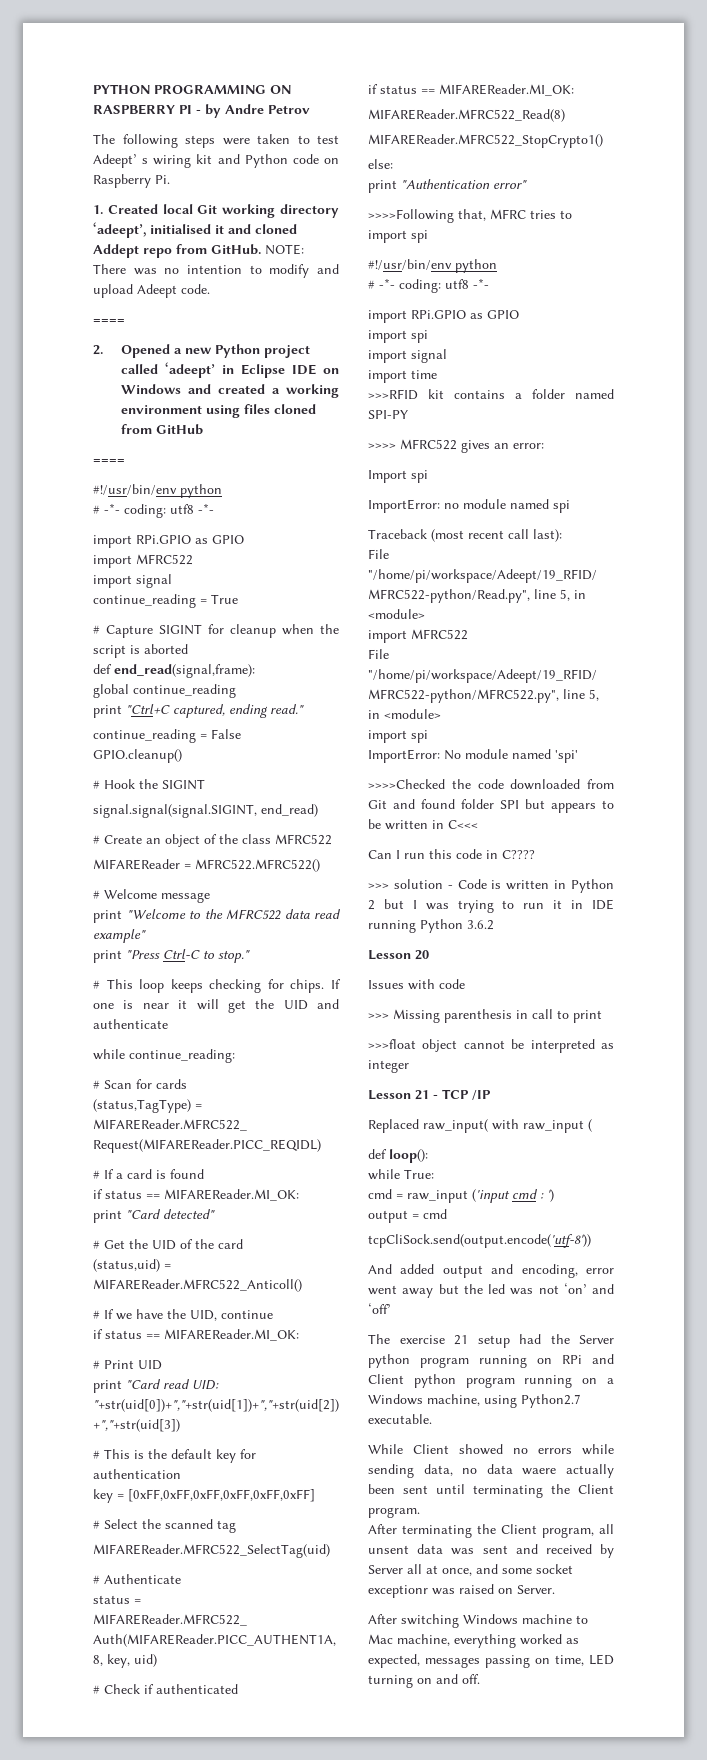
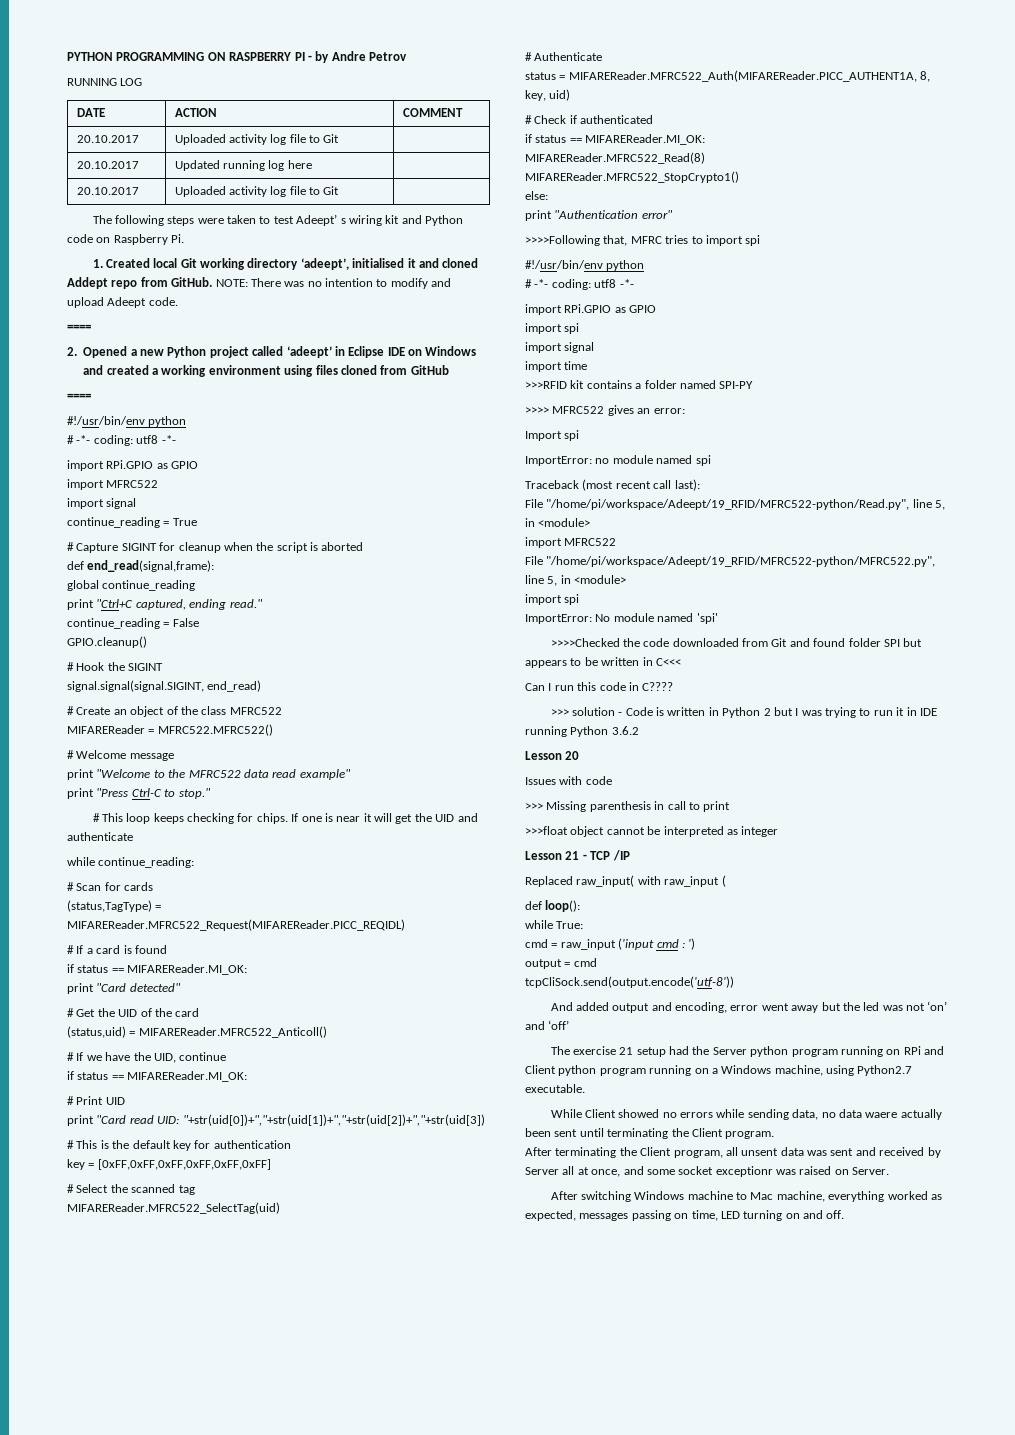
(310, 109) none -> [67,78,143,86] [76,108,105,117] [174,108,217,117] [402,108,463,117] [76,135,139,143] [174,134,340,145] [76,161,139,169] [174,160,312,171] [76,187,139,195] [174,186,340,197] // RUNNING LOG // DATE | ACTION | COMMENT // 20.10.2017 | Uploaded activity log file to Git | // 20.10.2017 | Updated running log here | // 20.10.2017 | Uploaded activity log file to Git |

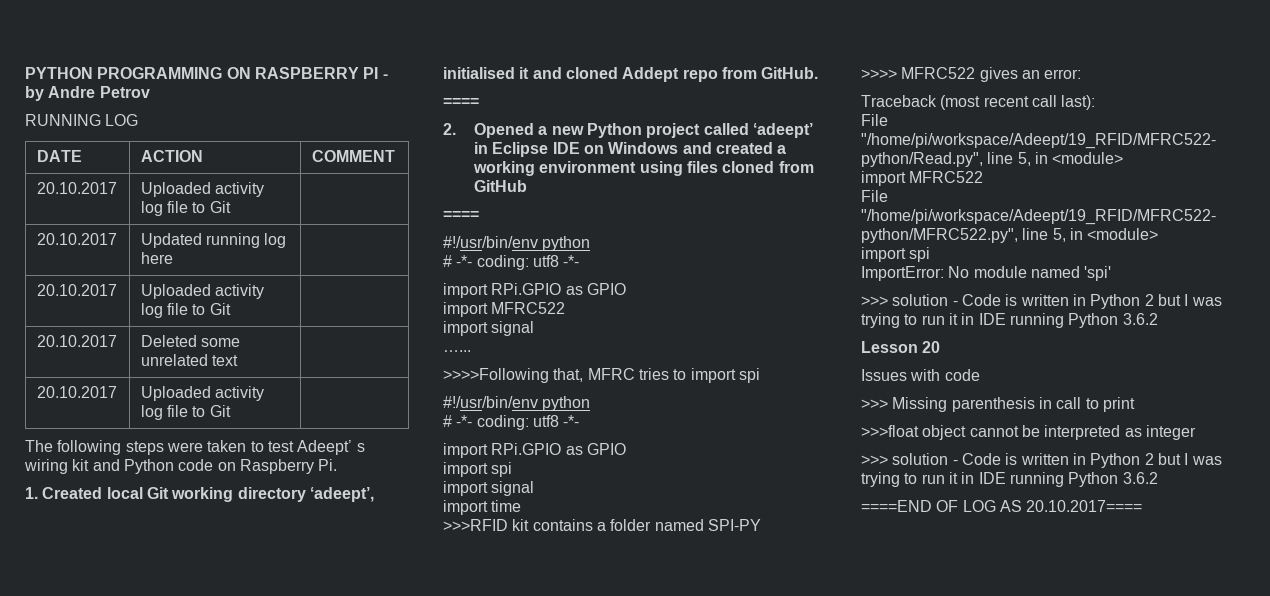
(340, 190) none -> [36,335,117,347] [140,335,241,347] [140,354,239,366] [36,386,117,398] [140,386,265,401] [140,405,231,420] // 20.10.2017 | Deleted some unrelated text | // 20.10.2017 | Uploaded activity log file to Git |
[215,278,452,289] [67,297,178,308] NOTE: There was no intention to modify and upload Adeept code. -> (819, 73) none
[67,517,197,528] [67,542,364,553] [67,560,215,572] [67,580,196,591] [67,599,263,610] [67,618,199,629] [67,636,147,648] [67,662,164,671] [67,680,262,692] [67,706,282,717] [67,724,273,736] [67,750,174,761] [67,769,351,780] [67,788,211,799] [92,813,478,824] [67,832,133,841] [67,857,195,868] [67,882,154,891] [67,900,162,912] [67,919,405,931] [67,945,167,954] [67,964,248,975] [67,983,181,994] [67,1008,200,1017] [67,1026,327,1038] [67,1052,227,1063] [67,1071,248,1082] [67,1096,125,1105] [67,1114,485,1126] [67,1140,291,1151] [67,1159,271,1170] [67,1184,195,1195] [67,1202,280,1214] [525,52,603,61] [525,70,931,82] [525,89,571,101] [525,115,654,124] [525,134,706,145] [525,152,705,164] [525,171,739,183] [525,191,548,200] [525,210,673,221] continue_reading = True // # Capture SIGINT for cleanup when the script is aborted // def end_read(signal,frame): // global continue_reading // print "Ctrl+C captured, ending read." // continue_reading = False // GPIO.cleanup() // # Hook the SIGINT // signal.signal(signal.SIGINT, end_read) // # Create an object of the class MFRC522 // MIFAREReader = MFRC522.MFRC522() // # Welcome message // print "Welcome to the MFRC522 data read example" // print "Press Ctrl-C to stop." // # This loop keeps checking for chips. If one is near it will get the UID and authenticate // while continue_reading: // # Scan for cards // (status,TagType) = MIFAREReader.MFRC522_Request(MIFAREReader.PICC_REQIDL) // # If a card is found // if status == MIFAREReader.MI_OK: // print "Card detected" // # Get the UID of the card // (status,uid) = MIFAREReader.MFRC522_Anticoll() // # If we have the UID, continue // if status == MIFAREReader.MI_OK: // # Print UID // print "Card read UID: "+str(uid[0])+","+str(uid[1])+","+str(uid[2])+","+str(uid[3]) // # This is the default key for authentication // key = [0xFF,0xFF,0xFF,0xFF,0xFF,0xFF] // # Select the scanned tag // MIFAREReader.MFRC522_SelectTag(uid) // # Authenticate // status = MIFAREReader.MFRC522_Auth(MIFAREReader.PICC_AUTHENT1A, 8, key, uid) // # Check if authenticated // if status == MIFAREReader.MI_OK: // MIFAREReader.MFRC522_Read(8) // MIFAREReader.MFRC522_StopCrypto1() // else: // print "Authentication error" -> [443,350,471,352] …...
[525,430,580,441] [525,455,711,466] // Import spi // ImportError: no module named spi -> (1082, 74) none
[550,638,923,647] [525,657,681,668] [525,682,674,691] // >>>>Checked the code downloaded from Git and found folder SPI but appears to be written in C<<< // Can I run this code in C???? -> (1112, 273) none
[525,850,630,861] [525,875,726,887] [525,900,581,912] [525,920,584,929] [525,938,696,950] [525,958,597,969] [525,976,734,988] [550,1001,948,1013] [525,1020,570,1030] [550,1046,945,1057] [525,1065,913,1076] [525,1084,585,1093] [550,1109,942,1120] [525,1128,775,1139] [525,1147,941,1158] [525,1166,890,1177] [550,1191,942,1202] [525,1210,845,1221] Lesson 21 - TCP /IP // Replaced raw_input( with raw_input ( // def loop(): // while True: // cmd = raw_input ('input cmd : ') // output = cmd // tcpCliSock.send(output.encode('utf-8')) // And added output and encoding, error went away but the led was not ‘on’ and ‘off’ // The exercise 21 setup had the Server python program running on RPi and Client python program running on a Windows machine, using Python2.7 executable. // While Client showed no errors while sending data, no data waere actually been sent until terminating the Client program. // After terminating the Client program, all unsent data was sent and received by Server all at once, and some socket exceptionr was raised on Server. // After switching Windows machine to Mac machine, everything worked as expected, messages passing on time, LED turning on and off. -> [861,453,1222,468] [861,472,1158,487] [861,500,1143,512] >>> solution - Code is written in Python 2 but I was trying to run it in IDE running Python 3.6.2 // ====END OF LOG AS 20.10.2017====

